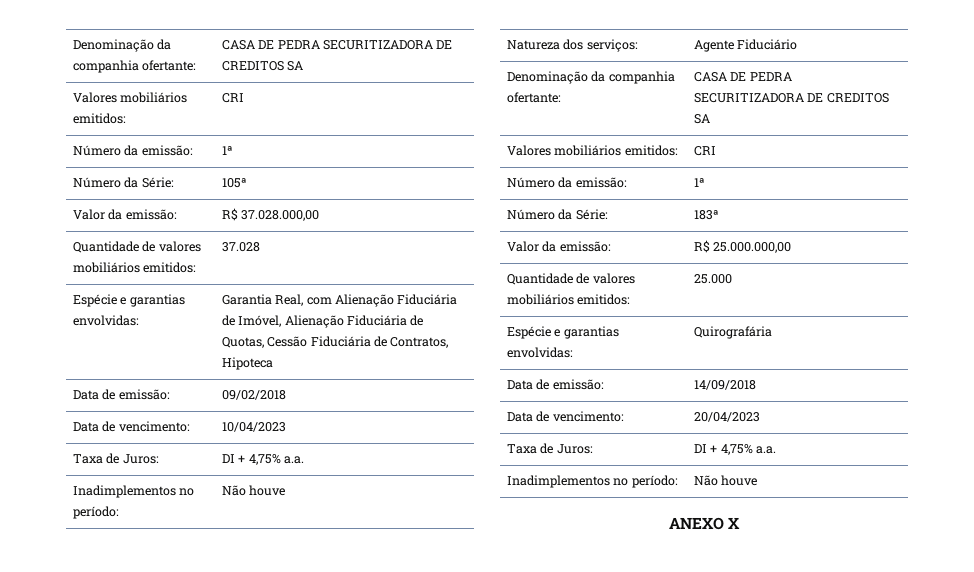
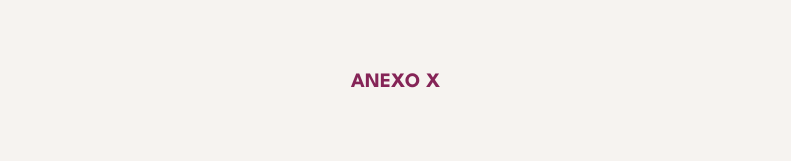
[72,39,172,52] [72,60,197,73] [221,40,453,50] [221,61,304,71] [72,92,188,103] [72,113,126,124] [221,93,244,103] [72,145,193,156] [221,146,232,155] [72,177,174,188] [221,178,246,188] [72,209,177,220] [221,208,320,221] [72,241,201,253] [72,262,197,273] [221,242,260,252] [72,294,185,307] [72,315,139,326] [221,294,458,307] [221,315,424,328] [221,336,449,348] [221,357,273,370] [72,389,170,400] [221,390,286,400] [72,421,190,432] [221,422,286,432] [72,453,159,464] [221,454,305,465] [72,485,195,498] [72,506,119,519] [221,485,286,496] [506,39,638,52] [693,39,798,52] [506,71,675,84] [506,92,561,103] [693,72,792,82] [693,93,889,103] [693,114,710,124] [506,145,678,156] [693,146,716,156] [506,177,627,188] [693,178,704,187] [506,209,608,220] [693,210,718,220] [506,241,611,252] [693,240,792,253] [506,273,635,285] [506,294,631,305] [693,274,732,284] [506,326,619,339] [506,347,573,358] [693,326,772,339] [506,379,604,390] [693,380,756,390] [506,411,624,422] [693,412,760,422] [506,443,593,454] [693,444,777,455] [506,475,678,488] [693,475,758,486] Denominação da companhia ofertante: | CASA DE PEDRA SECURITIZADORA DE CREDITOS SA // Valores mobiliários emitidos: | CRI // Número da emissão: | 1ª // Número da Série: | 105ª // Valor da emissão: | R$ 37.028.000,00 // Quantidade de valores mobiliários emitidos: | 37.028 // Espécie e garantias envolvidas: | Garantia Real, com Alienação Fiduciária de Imóvel, Alienação Fiduciária de Quotas, Cessão Fiduciária de Contratos, Hipoteca // Data de emissão: | 09/02/2018 // Data de vencimento: | 10/04/2023 // Taxa de Juros: | DI + 4,75% a.a. // Inadimplementos no período: | Não houve // Natureza dos serviços: | Agente Fiduciário // Denominação da companhia ofertante: | CASA DE PEDRA SECURITIZADORA DE CREDITOS SA // Valores mobiliários emitidos: | CRI // Número da emissão: | 1ª // Número da Série: | 183ª // Valor da emissão: | R$ 25.000.000,00 // Quantidade de valores mobiliários emitidos: | 25.000 // Espécie e garantias envolvidas: | Quirografária // Data de emissão: | 14/09/2018 // Data de vencimento: | 20/04/2023 // Taxa de Juros: | DI + 4,75% a.a. // Inadimplementos no período: | Não houve // -> (350, 80) none

